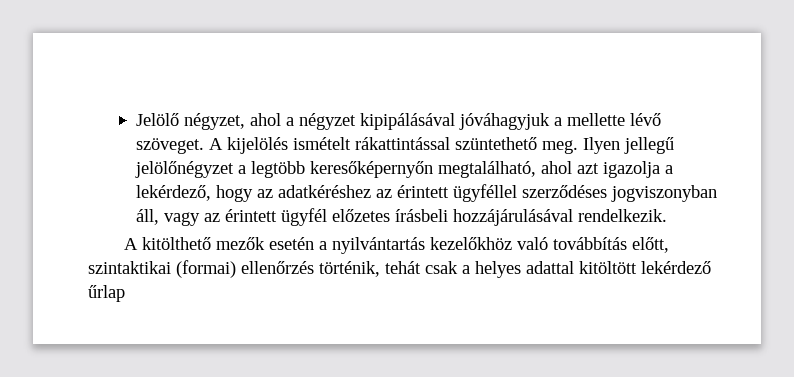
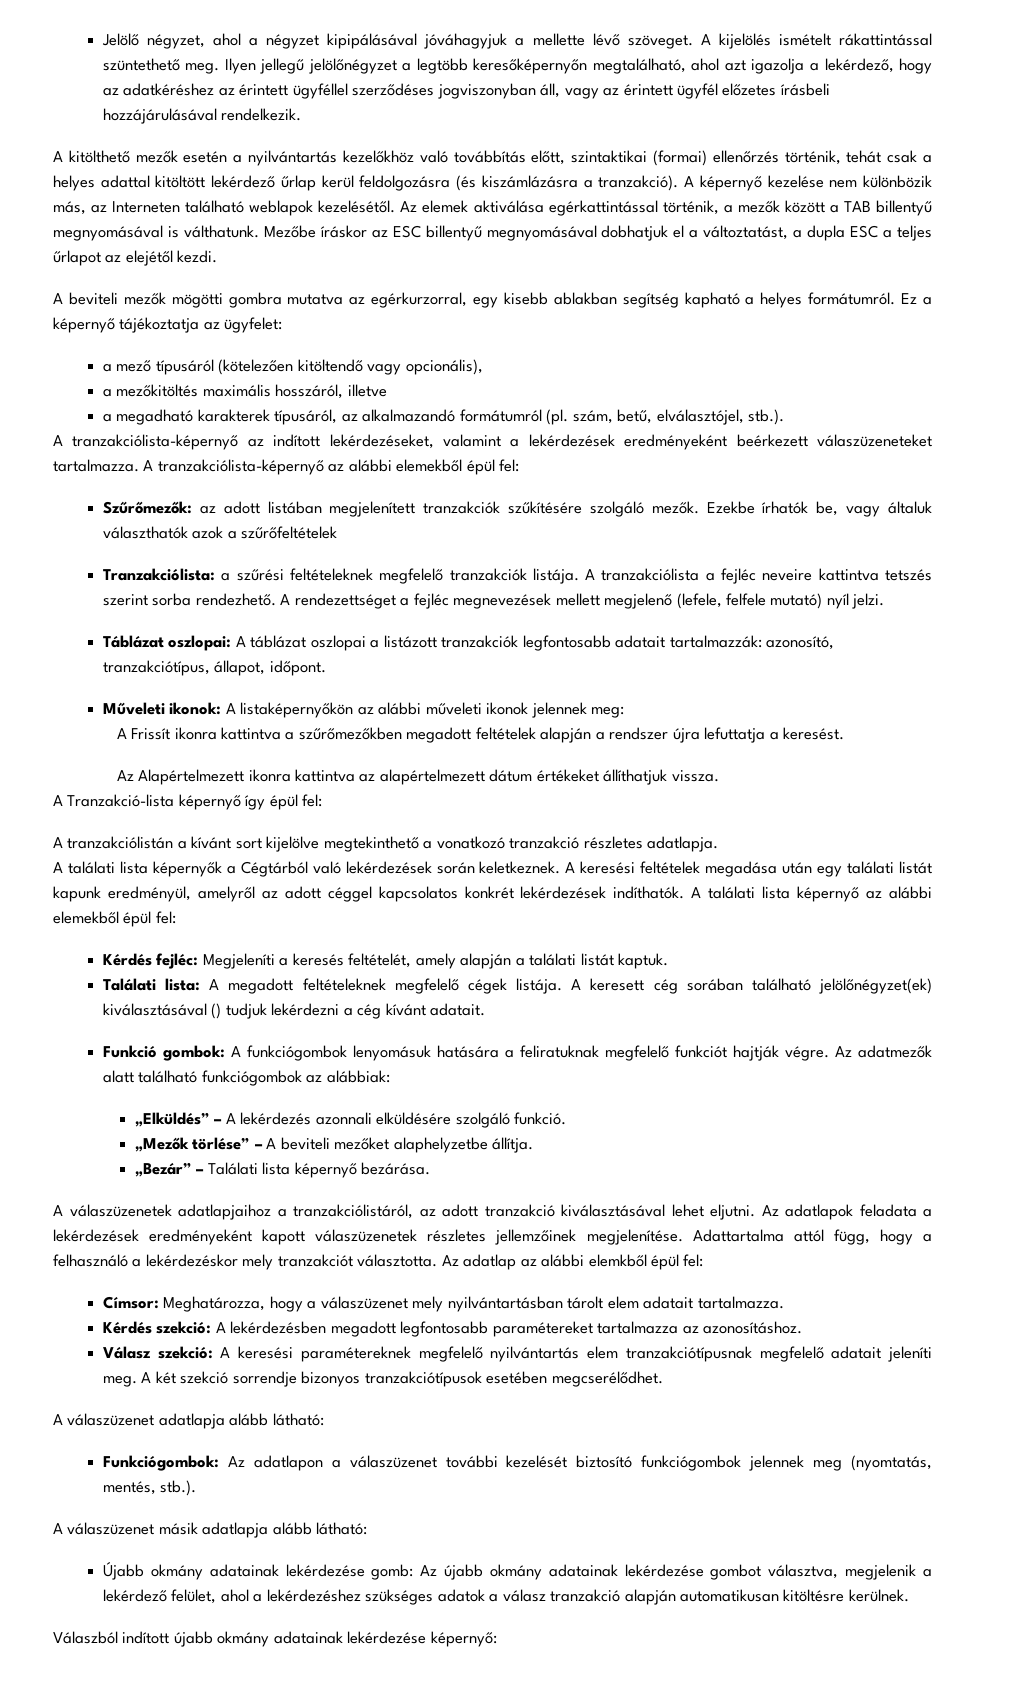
(125, 293) none -> [321,175,933,191] [53,200,932,216] [53,225,933,241] [53,250,218,266] [53,292,932,308] [53,317,283,333] [102,359,483,375] [102,384,387,399] [102,409,784,425] [53,434,932,450] [53,459,520,475] [102,501,932,517] [102,526,338,539] [102,568,932,584] [102,593,885,609] [102,635,834,651] [102,660,326,676] [102,702,625,718] [116,727,844,743] [116,769,719,785] [53,794,323,810] [53,836,719,852] [53,861,933,877] [53,886,933,902] [53,911,176,927] [102,953,668,969] [102,978,933,994] [102,1003,486,1019] [102,1045,932,1061] [102,1070,390,1086] [134,1112,566,1128] [134,1137,533,1153] [134,1162,431,1178] [53,1204,932,1220] [53,1229,933,1245] [53,1254,704,1270] [102,1296,784,1312] [102,1321,803,1337] [102,1346,932,1362] [102,1371,663,1387] [53,1413,324,1429] [102,1455,933,1471] [102,1480,197,1496] [53,1522,368,1538] [102,1561,932,1580] [102,1589,909,1605] [53,1631,497,1647] kerül feldolgozásra (és kiszámlázásra a tranzakció). A képernyő kezelése nem különbözik más, az Interneten található weblapok kezelésétől. Az elemek aktiválása egérkattintással történik, a mezők között a TAB billentyű megnyomásával is válthatunk. Mezőbe íráskor az ESC billentyű megnyomásával dobhatjuk el a változtatást, a dupla ESC a teljes űrlapot az elejétől kezdi. // A beviteli mezők mögötti gombra mutatva az egérkurzorral, egy kisebb ablakban segítség kapható a helyes formátumról. Ez a képernyő tájékoztatja az ügyfelet: // a mező típusáról (kötelezően kitöltendő vagy opcionális), // a mezőkitöltés maximális hosszáról, illetve // a megadható karakterek típusáról, az alkalmazandó formátumról (pl. szám, betű, elválasztójel, stb.). // A tranzakciólista-képernyő az indított lekérdezéseket, valamint a lekérdezések eredményeként beérkezett válaszüzeneteket tartalmazza. A tranzakciólista-képernyő az alábbi elemekből épül fel: // Szűrőmezők: az adott listában megjelenített tranzakciók szűkítésére szolgáló mezők. Ezekbe írhatók be, vagy általuk választhatók azok a szűrőfeltételek // Tranzakciólista: a szűrési feltételeknek megfelelő tranzakciók listája. A tranzakciólista a fejléc neveire kattintva tetszés szerint sorba rendezhető. A rendezettséget a fejléc megnevezések mellett megjelenő (lefele, felfele mutató) nyíl jelzi. // Táblázat oszlopai: A táblázat oszlopai a listázott tranzakciók legfontosabb adatait tartalmazzák: azonosító, tranzakciótípus, állapot, időpont. // Műveleti ikonok: A listaképernyőkön az alábbi műveleti ikonok jelennek meg: // A Frissít ikonra kattintva a szűrőmezőkben megadott feltételek alapján a rendszer újra lefuttatja a keresést. // Az Alapértelmezett ikonra kattintva az alapértelmezett dátum értékeket állíthatjuk vissza. // A Tranzakció-lista képernyő így épül fel: // A tranzakciólistán a kívánt sort kijelölve megtekinthető a vonatkozó tranzakció részletes adatlapja. // A találati lista képernyők a Cégtárból való lekérdezések során keletkeznek. A keresési feltételek megadása után egy találati listát kapunk eredményül, amelyről az adott céggel kapcsolatos konkrét lekérdezések indíthatók. A találati lista képernyő az alábbi elemekből épül fel: // Kérdés fejléc: Megjeleníti a keresés feltételét, amely alapján a találati listát kaptuk. // Találati lista: A megadott feltételeknek megfelelő cégek listája. A keresett cég sorában található jelölőnégyzet(ek) kiválasztásával () tudjuk lekérdezni a cég kívánt adatait. // Funkció gombok: A funkciógombok lenyomásuk hatására a feliratuknak megfelelő funkciót hajtják végre. Az adatmezők alatt található funkciógombok az alábbiak: // „Elküldés” – A lekérdezés azonnali elküldésére szolgáló funkció. // „Mezők törlése” – A beviteli mezőket alaphelyzetbe állítja. // „Bezár” – Találati lista képernyő bezárása. // A válaszüzenetek adatlapjaihoz a tranzakciólistáról, az adott tranzakció kiválasztásával lehet eljutni. Az adatlapok feladata a lekérdezések eredményeként kapott válaszüzenetek részletes jellemzőinek megjelenítése. Adattartalma attól függ, hogy a felhasználó a lekérdezéskor mely tranzakciót választotta. Az adatlap az alábbi elemkből épül fel: // Címsor: Meghatározza, hogy a válaszüzenet mely nyilvántartásban tárolt elem adatait tartalmazza. // Kérdés szekció: A lekérdezésben megadott legfontosabb paramétereket tartalmazza az azonosításhoz. // Válasz szekció: A keresési paramétereknek megfelelő nyilvántartás elem tranzakciótípusnak megfelelő adatait jeleníti meg. A két szekció sorrendje bizonyos tranzakciótípusok esetében megcserélődhet. // A válaszüzenet adatlapja alább látható: // Funkciógombok: Az adatlapon a válaszüzenet további kezelését biztosító funkciógombok jelennek meg (nyomtatás, mentés, stb.). // A válaszüzenet másik adatlapja alább látható: // Újabb okmány adatainak lekérdezése gomb: Az újabb okmány adatainak lekérdezése gombot választva, megjelenik a lekérdező felület, ahol a lekérdezéshez szükséges adatok a válasz tranzakció alapján automatikusan kitöltésre kerülnek. // Válaszból indított újabb okmány adatainak lekérdezése képernyő:

